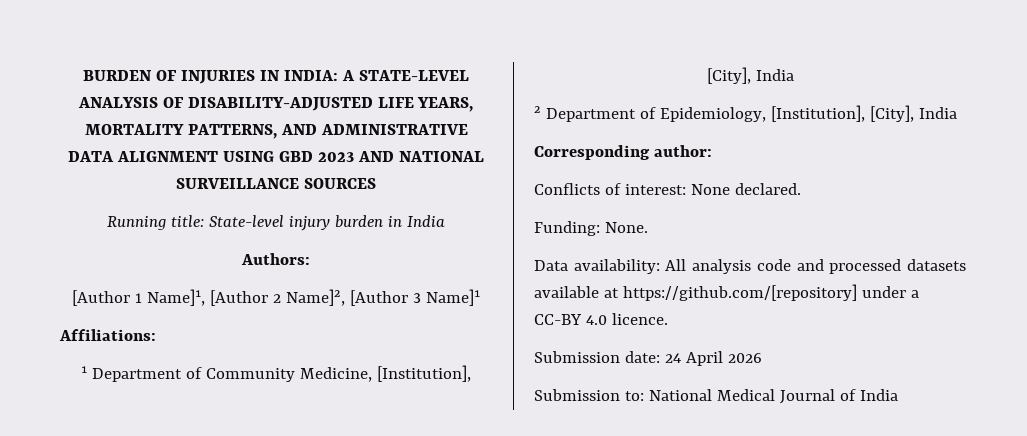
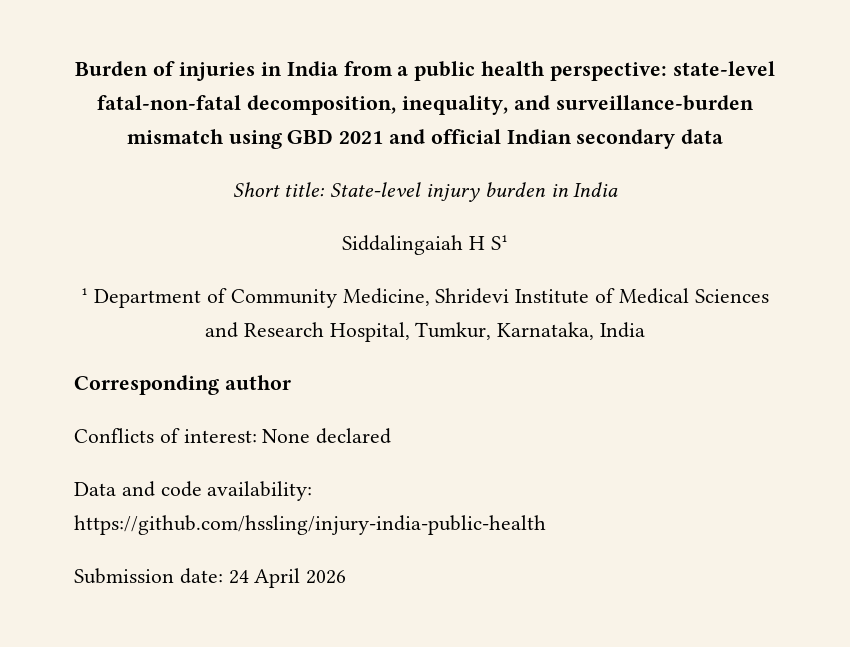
[83,70,469,84] [77,97,474,112] [84,124,468,139] [68,151,484,162] [176,178,376,189] [107,216,167,230] BURDEN OF INJURIES IN INDIA: A STATE-LEVEL ANALYSIS OF DISABILITY-ADJUSTED LIFE YEARS, MORTALITY PATTERNS, AND ADMINISTRATIVE DATA ALIGNMENT USING GBD 2023 AND NATIONAL SURVEILLANCE SOURCES // Running -> [75,61,775,81] [97,95,754,115] [126,129,724,149] [232,182,280,197] Burden of injuries in India from a public health perspective: state-level fatal-non-fatal decomposition, inequality, and surveillance-burden mismatch using GBD 2021 and official Indian secondary data // Short
[241,253,310,265] [72,289,480,306] [59,329,156,341] Authors: // [Author 1 Name]¹, [Author 2 Name]², [Author 3 Name]¹ // Affiliations: -> [342,235,508,255] Siddalingaiah H S¹
[376,365,471,382] [706,67,794,84] [534,105,914,122] [Institution], [City], India // ² Department of Epidemiology, [Institution], [City], -> [435,288,769,304] [204,322,595,342] Shridevi Institute of Medical Sciences and Research Hospital, Tumkur, Karnataka,
[653,145,712,157] author: -> [224,375,291,390] author
[734,183,801,195] [534,221,648,236] [534,259,966,274] [534,284,919,301] [534,313,668,325] declared. // Funding: None. // Data availability: All analysis code and processed datasets available at https://github.com/[repository] under a CC-BY 4.0 licence. -> [316,428,392,444] [74,481,313,501] [74,515,546,535] declared // Data and code availability: https://github.com/hssling/injury-india-public-health
[534,389,898,404] // Submission to: National Medical Journal of India -> (347, 577) none

